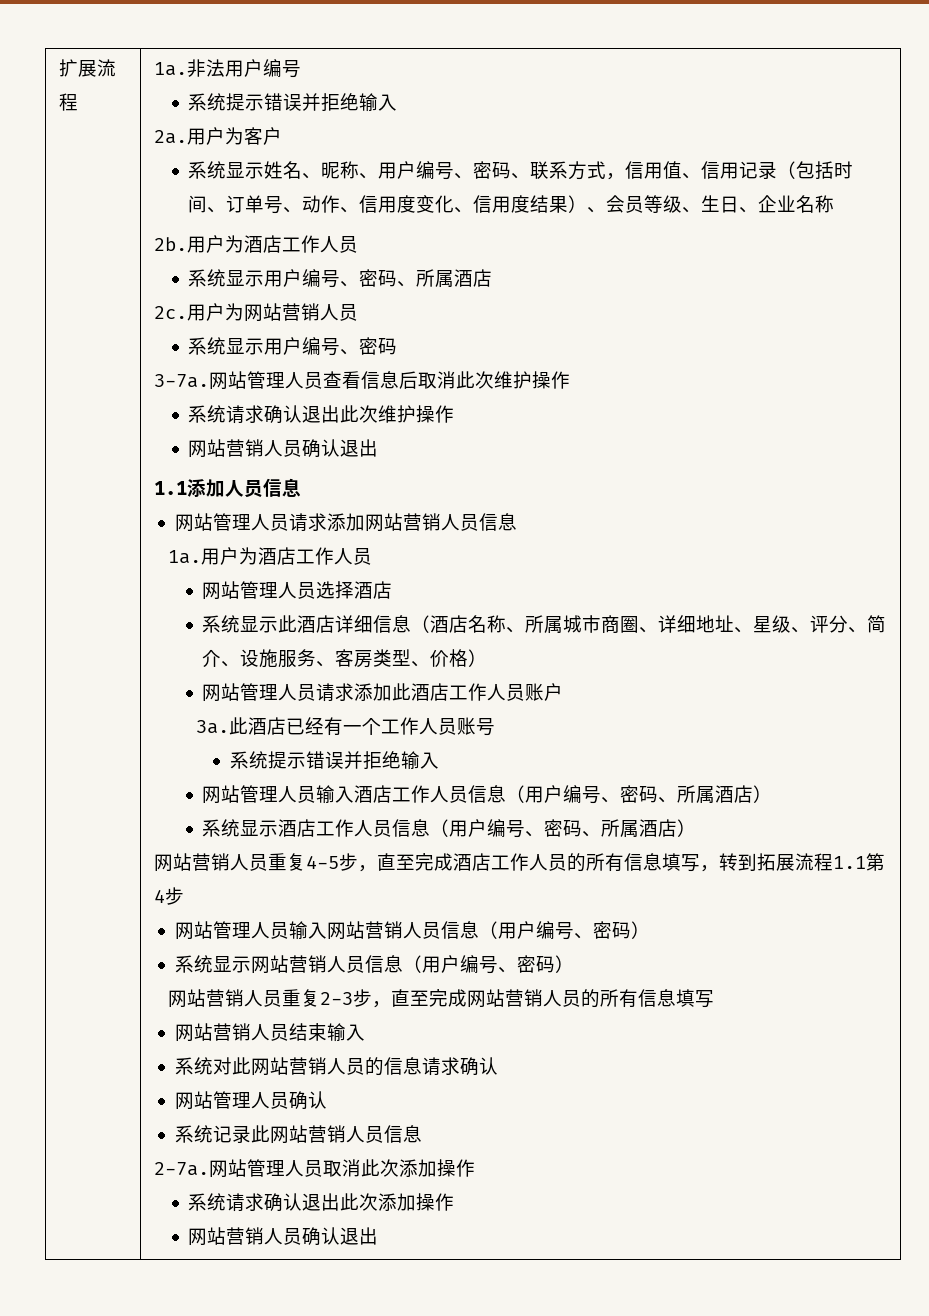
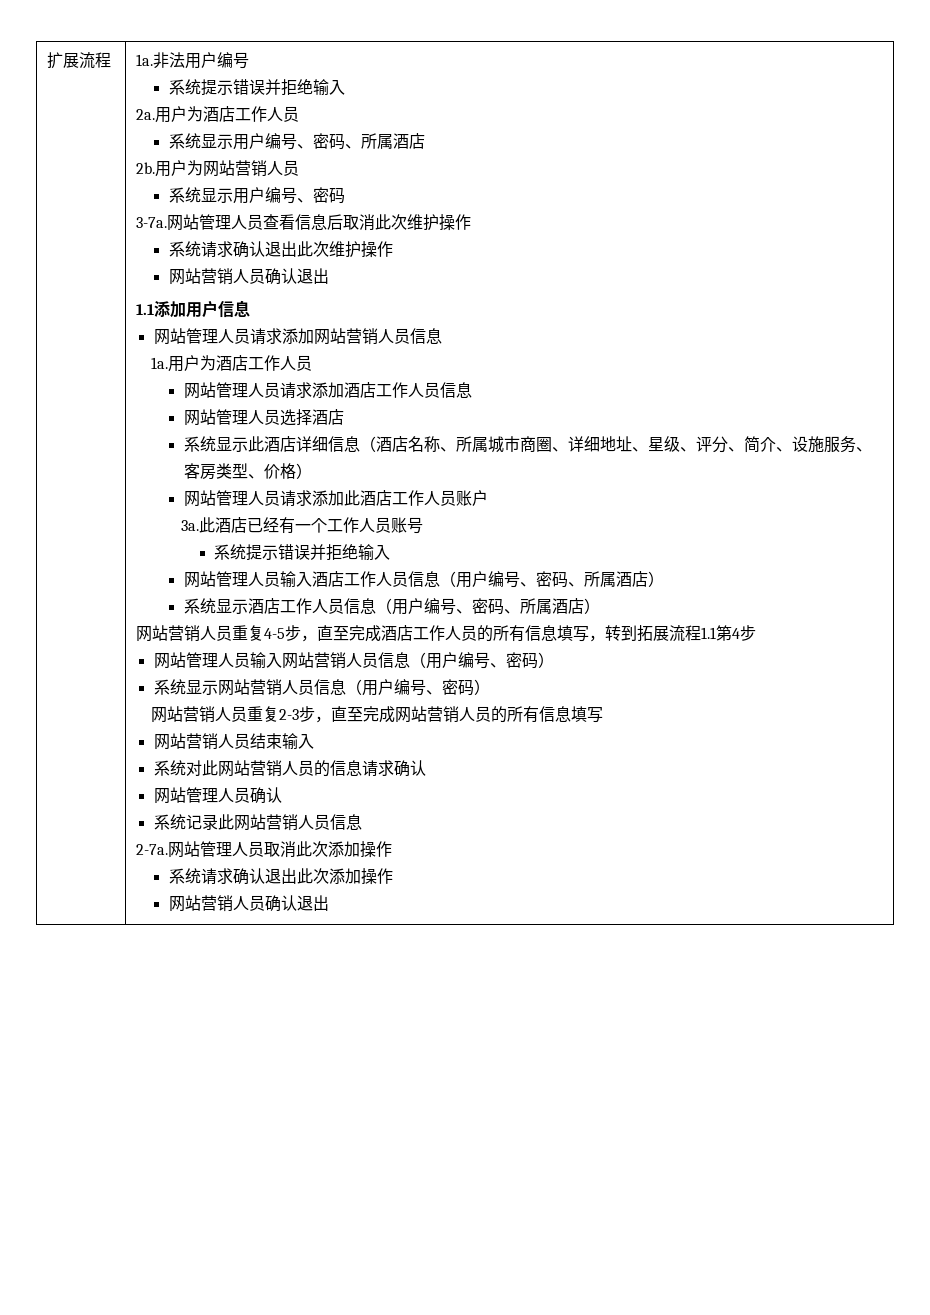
[244,127,283,145] [188,161,854,180] [188,195,835,214] [154,235,245,253] 客户 // 系统显示姓名、昵称、用户编号、密码、联系方式，信用值、信用记录（包括时间、订单号、动作、信用度变化、信用度结果）、会员等级、生日、企业名称 // 2b.用户为 -> (204, 114) none
[154,306,188,319] 2c. -> [136,162,156,174] 2b.
[225,480,264,498] 人员 -> [186,300,219,318] 用户
(373, 556) none -> [183,382,472,399] // 网站管理人员请求添加酒店工作人员信息

